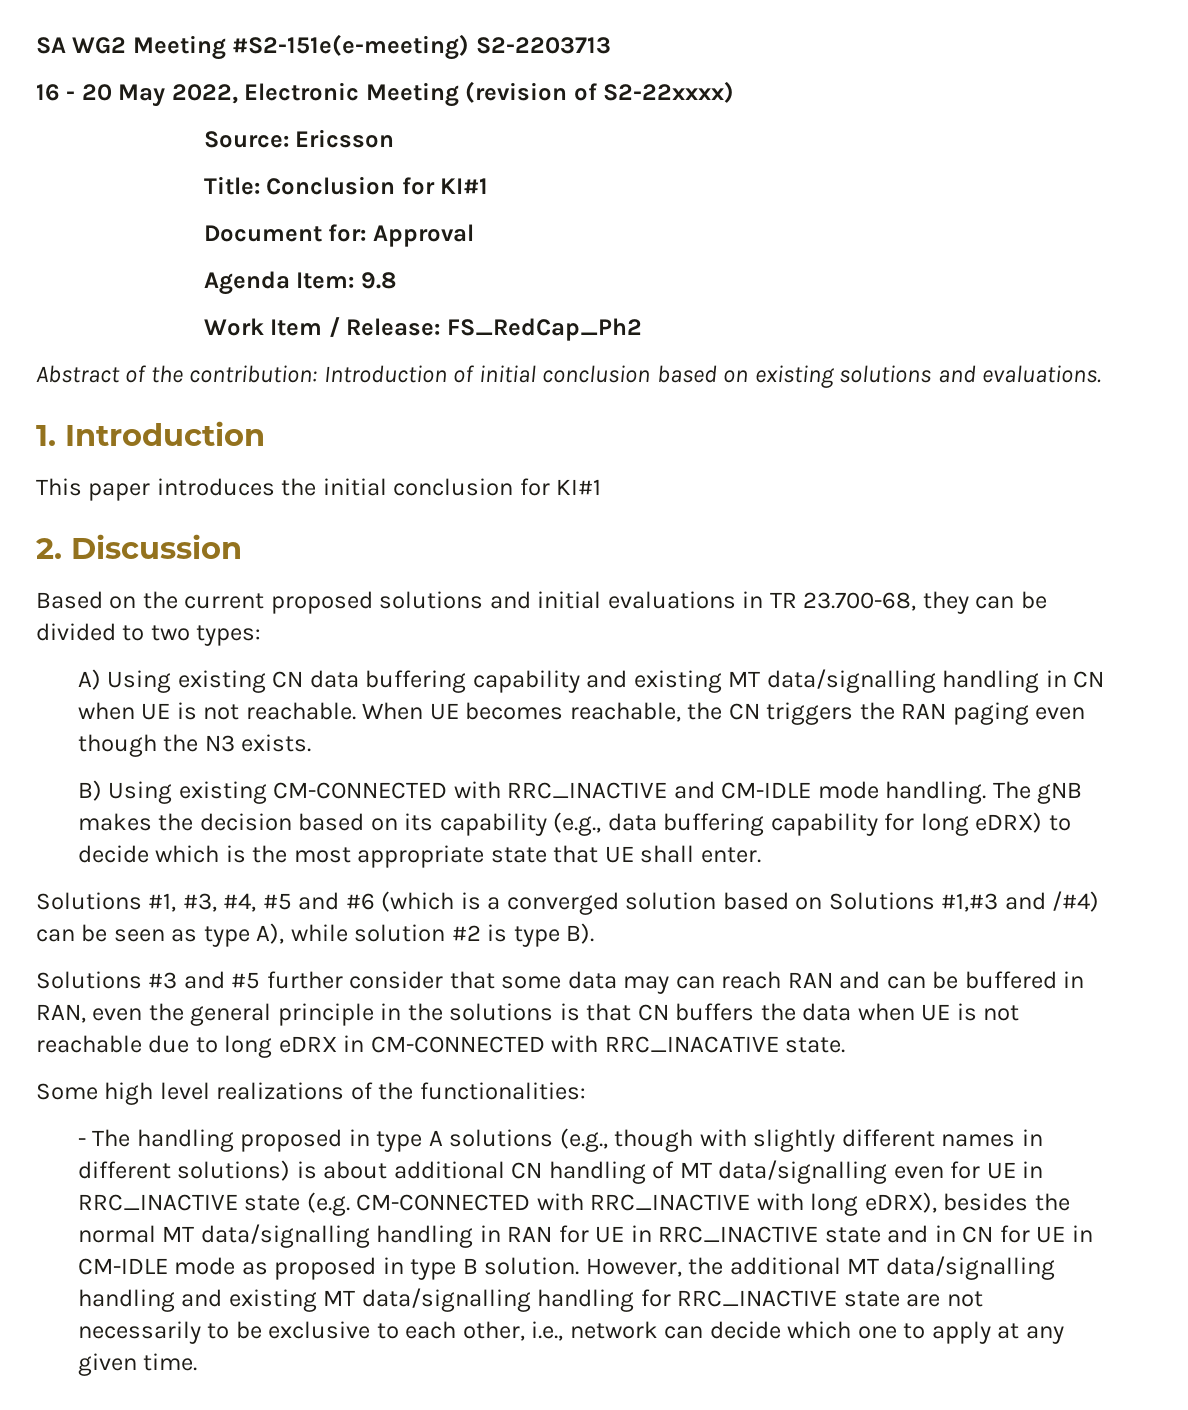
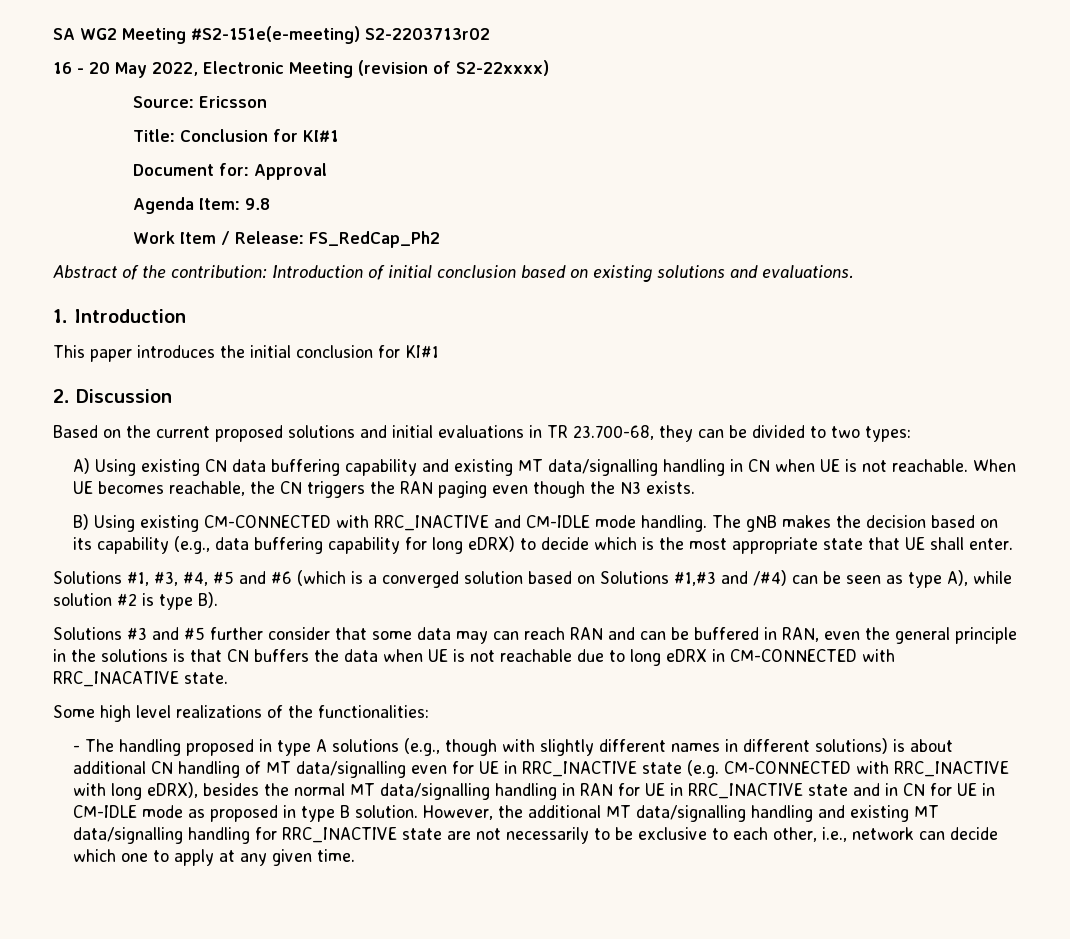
[475,37,611,54] S2-2203713 -> [365,28,490,40] S2-2203713r02

